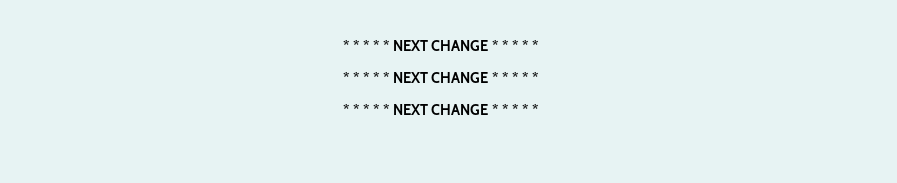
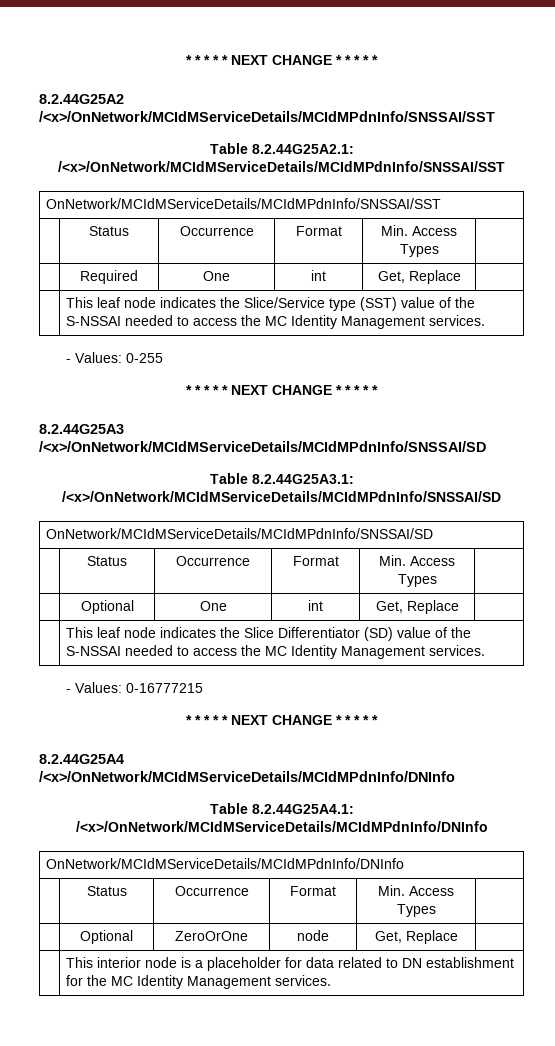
(540, 45) none -> [39,94,124,104] [39,111,495,122] [209,143,354,154] [58,161,505,172] [45,198,441,209] [89,226,129,236] [179,226,254,236] [295,226,342,236] [381,225,457,236] [399,244,439,257] [80,270,138,284] [203,271,230,281] [311,270,326,281] [377,270,461,284] [65,297,475,311] [65,315,485,329] [66,352,164,363] // 8.2.44G25A2 /<x>/OnNetwork/MCIdMServiceDetails/MCIdMPdnInfo/SNSSAI/SST // Table 8.2.44G25A2.1: /<x>/OnNetwork/MCIdMServiceDetails/MCIdMPdnInfo/SNSSAI/SST // OnNetwork/MCIdMServiceDetails/MCIdMPdnInfo/SNSSAI/SST // | Status | Occurrence | Format | Min. Access Types | // | Required | One | int | Get, Replace | // | This leaf node indicates the Slice/Service type (SST) value of the S-NSSAI needed to access the MC Identity Management services. // - Values: 0-255
(540, 77) none -> [39,424,124,434] [39,441,486,452] [209,473,354,484] [62,491,501,502] [45,528,433,539] [87,556,127,566] [176,556,250,566] [292,556,339,566] [379,555,455,566] [397,574,437,587] [80,600,134,614] [199,601,227,611] [308,600,323,611] [375,600,459,614] [65,627,471,641] [65,645,485,659] [66,682,204,693] // 8.2.44G25A3 /<x>/OnNetwork/MCIdMServiceDetails/MCIdMPdnInfo/SNSSAI/SD // Table 8.2.44G25A3.1: /<x>/OnNetwork/MCIdMServiceDetails/MCIdMPdnInfo/SNSSAI/SD // OnNetwork/MCIdMServiceDetails/MCIdMPdnInfo/SNSSAI/SD // | Status | Occurrence | Format | Min. Access Types | // | Optional | One | int | Get, Replace | // | This leaf node indicates the Slice Differentiator (SD) value of the S-NSSAI needed to access the MC Identity Management services. // - Values: 0-16777215
(540, 109) none -> [39,754,124,764] [39,771,455,782] [209,803,354,814] [75,821,488,832] [45,858,404,869] [86,886,127,896] [174,886,249,896] [290,886,336,896] [378,885,454,896] [396,904,436,917] [80,930,133,944] [175,931,248,941] [297,930,329,941] [374,930,458,944] [65,957,514,971] [65,975,331,989] // 8.2.44G25A4 /<x>/OnNetwork/MCIdMServiceDetails/MCIdMPdnInfo/DNInfo // Table 8.2.44G25A4.1: /<x>/OnNetwork/MCIdMServiceDetails/MCIdMPdnInfo/DNInfo // OnNetwork/MCIdMServiceDetails/MCIdMPdnInfo/DNInfo // | Status | Occurrence | Format | Min. Access Types | // | Optional | ZeroOrOne | node | Get, Replace | // | This interior node is a placeholder for data related to DN establishment for the MC Identity Management services.

